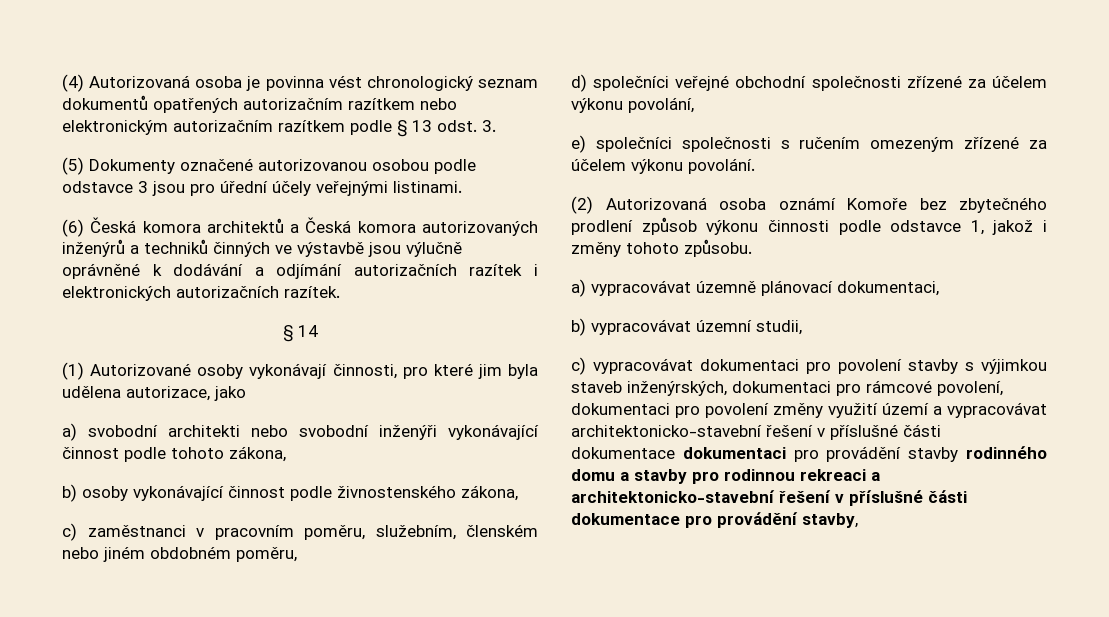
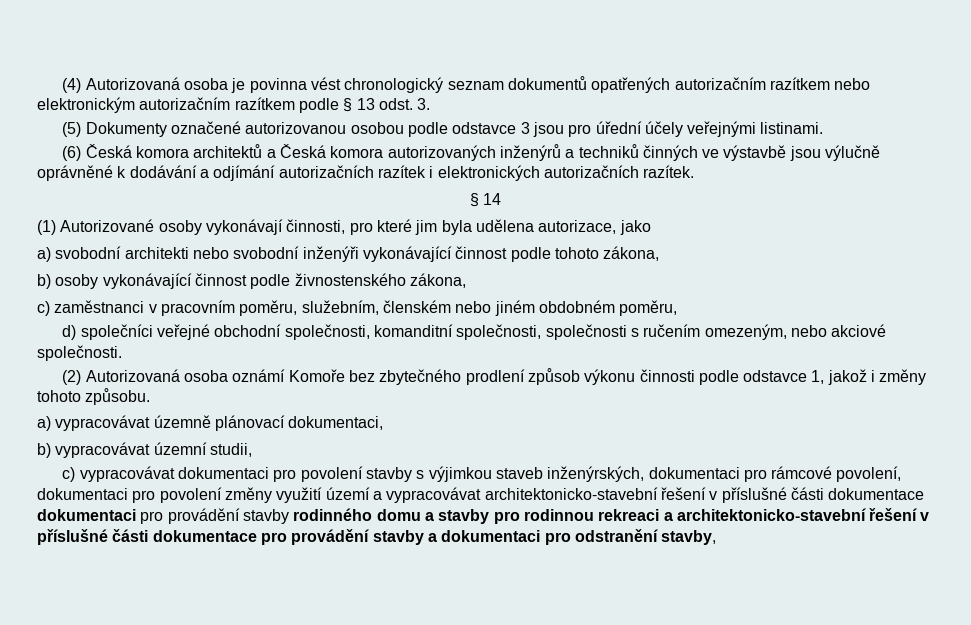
[811,75,1047,91] [571,97,694,113] [571,135,1047,153] [571,158,755,174] společnosti zřízené za účelem výkonu povolání, // e) společníci společnosti s ručením omezeným zřízené za účelem výkonu povolání. -> [284,324,887,340] [37,345,122,361] společnosti, komanditní společnosti, společnosti s ručením omezeným, nebo akciové společnosti.
(798, 520) none -> [372,529,658,545] stavby a dokumentaci pro odstranění

